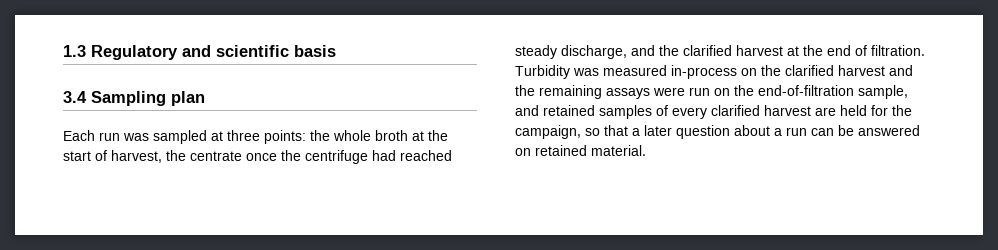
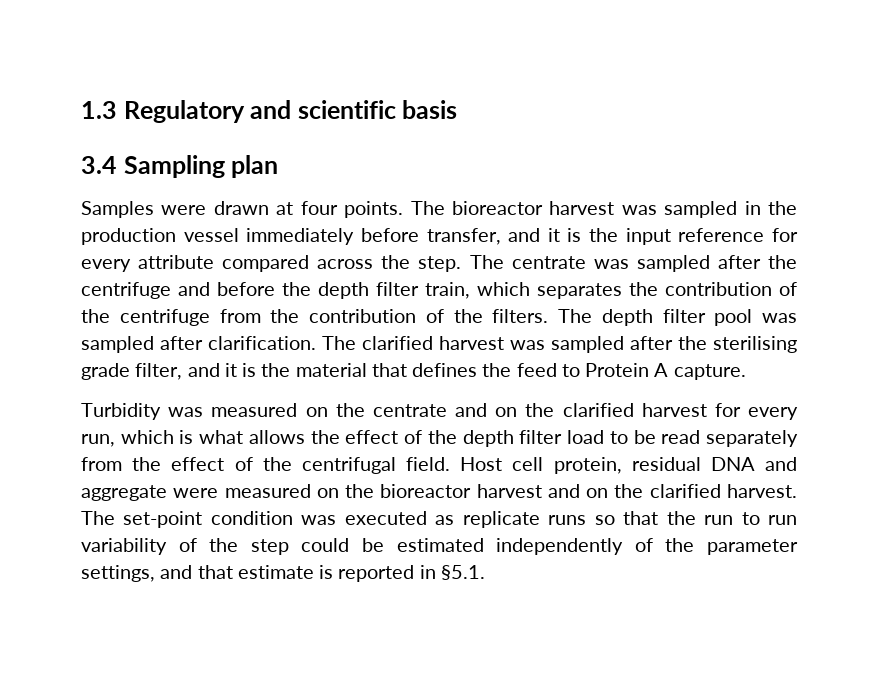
[63,130,448,144] [63,150,452,164] [515,45,925,59] [515,65,913,79] [515,85,908,99] [515,105,912,119] [515,125,920,139] [515,145,646,156] Each run was sampled at three points: the whole broth at the start of harvest, the centrate once the centrifuge had reached steady discharge, and the clarified harvest at the end of filtration. Turbidity was measured in-process on the clarified harvest and the remaining assays were run on the end-of-filtration sample, and retained samples of every clarified harvest are held for the campaign, so that a later question about a run can be answered on retained material. -> [81,201,797,218] [81,228,798,245] [81,255,798,272] [81,282,797,299] [81,309,797,326] [81,336,797,353] [81,363,746,380] [81,403,798,420] [81,430,799,447] [81,457,797,474] [81,484,797,501] [81,511,797,528] [81,538,799,555] [81,565,485,582] Samples were drawn at four points. The bioreactor harvest was sampled in the production vessel immediately before transfer, and it is the input reference for every attribute compared across the step. The centrate was sampled after the centrifuge and before the depth filter train, which separates the contribution of the centrifuge from the contribution of the filters. The depth filter pool was sampled after clarification. The clarified harvest was sampled after the sterilising grade filter, and it is the material that defines the feed to Protein A capture. // Turbidity was measured on the centrate and on the clarified harvest for every run, which is what allows the effect of the depth filter load to be read separately from the effect of the centrifugal field. Host cell protein, residual DNA and aggregate were measured on the bioreactor harvest and on the clarified harvest. The set-point condition was executed as replicate runs so that the run to run variability of the step could be estimated independently of the parameter settings, and that estimate is reported in §5.1.

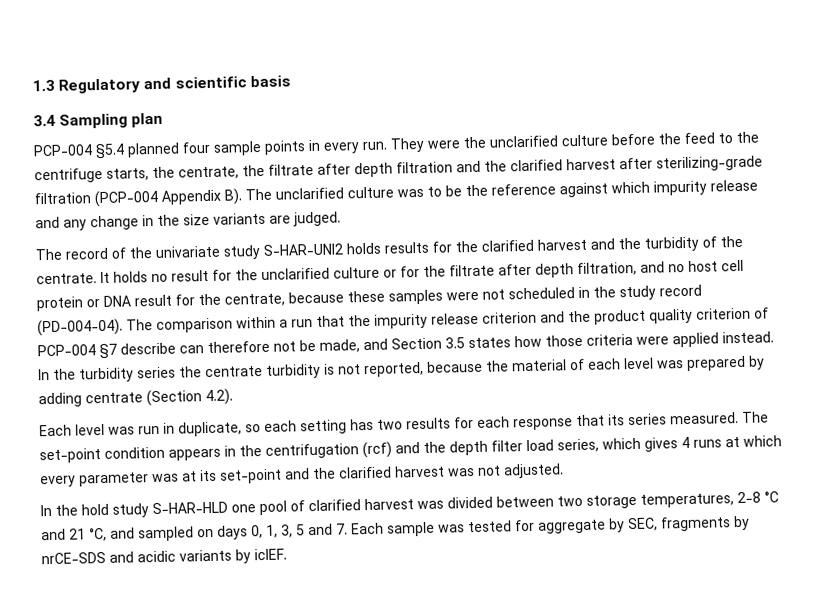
[81,201,797,218] [81,228,798,245] [81,255,798,272] [81,282,797,299] [81,309,797,326] [81,336,797,353] [81,363,746,380] [81,403,798,420] [81,430,799,447] [81,457,797,474] [81,484,797,501] [81,511,797,528] [81,538,799,555] [81,565,485,582] Samples were drawn at four points. The bioreactor harvest was sampled in the production vessel immediately before transfer, and it is the input reference for every attribute compared across the step. The centrate was sampled after the centrifuge and before the depth filter train, which separates the contribution of the centrifuge from the contribution of the filters. The depth filter pool was sampled after clarification. The clarified harvest was sampled after the sterilising grade filter, and it is the material that defines the feed to Protein A capture. // Turbidity was measured on the centrate and on the clarified harvest for every run, which is what allows the effect of the depth filter load to be read separately from the effect of the centrifugal field. Host cell protein, residual DNA and aggregate were measured on the bioreactor harvest and on the clarified harvest. The set-point condition was executed as replicate runs so that the run to run variability of the step could be estimated independently of the parameter settings, and that estimate is reported in §5.1. -> [33,131,759,160] [34,155,763,184] [34,179,758,208] [35,211,341,231] [35,235,743,261] [36,259,744,285] [36,284,702,312] [37,307,769,337] [37,331,774,360] [38,355,765,383] [38,388,233,408] [39,411,769,437] [39,435,782,464] [40,463,564,488] [40,491,779,518] [41,515,750,542] [41,548,287,565] PCP-004 §5.4 planned four sample points in every run. They were the unclarified culture before the feed to the centrifuge starts, the centrate, the filtrate after depth filtration and the clarified harvest after sterilizing-grade filtration (PCP-004 Appendix B). The unclarified culture was to be the reference against which impurity release and any change in the size variants are judged. // The record of the univariate study S-HAR-UNI2 holds results for the clarified harvest and the turbidity of the centrate. It holds no result for the unclarified culture or for the filtrate after depth filtration, and no host cell protein or DNA result for the centrate, because these samples were not scheduled in the study record (PD-004-04). The comparison within a run that the impurity release criterion and the product quality criterion of PCP-004 §7 describe can therefore not be made, and Section 3.5 states how those criteria were applied instead. In the turbidity series the centrate turbidity is not reported, because the material of each level was prepared by adding centrate (Section 4.2). // Each level was run in duplicate, so each setting has two results for each response that its series measured. The set-point condition appears in the centrifugation (rcf) and the depth filter load series, which gives 4 runs at which every parameter was at its set-point and the clarified harvest was not adjusted. // In the hold study S-HAR-HLD one pool of clarified harvest was divided between two storage temperatures, 2-8 °C and 21 °C, and sampled on days 0, 1, 3, 5 and 7. Each sample was tested for aggregate by SEC, fragments by nrCE-SDS and acidic variants by icIEF.

